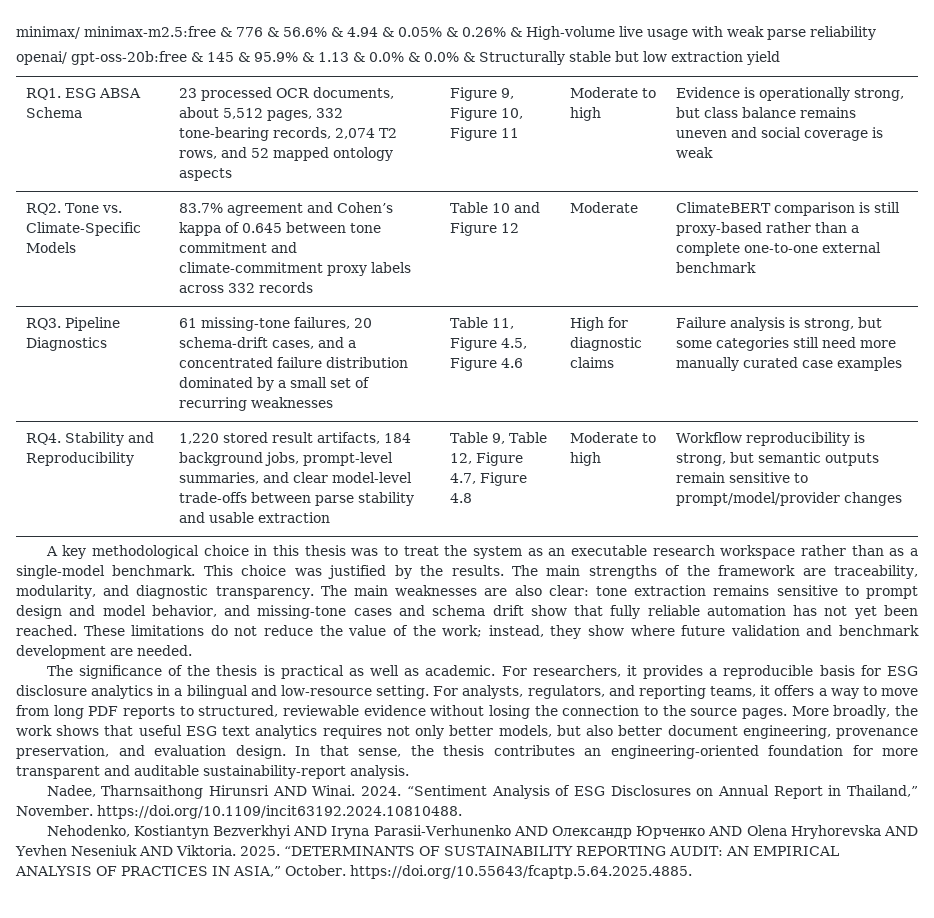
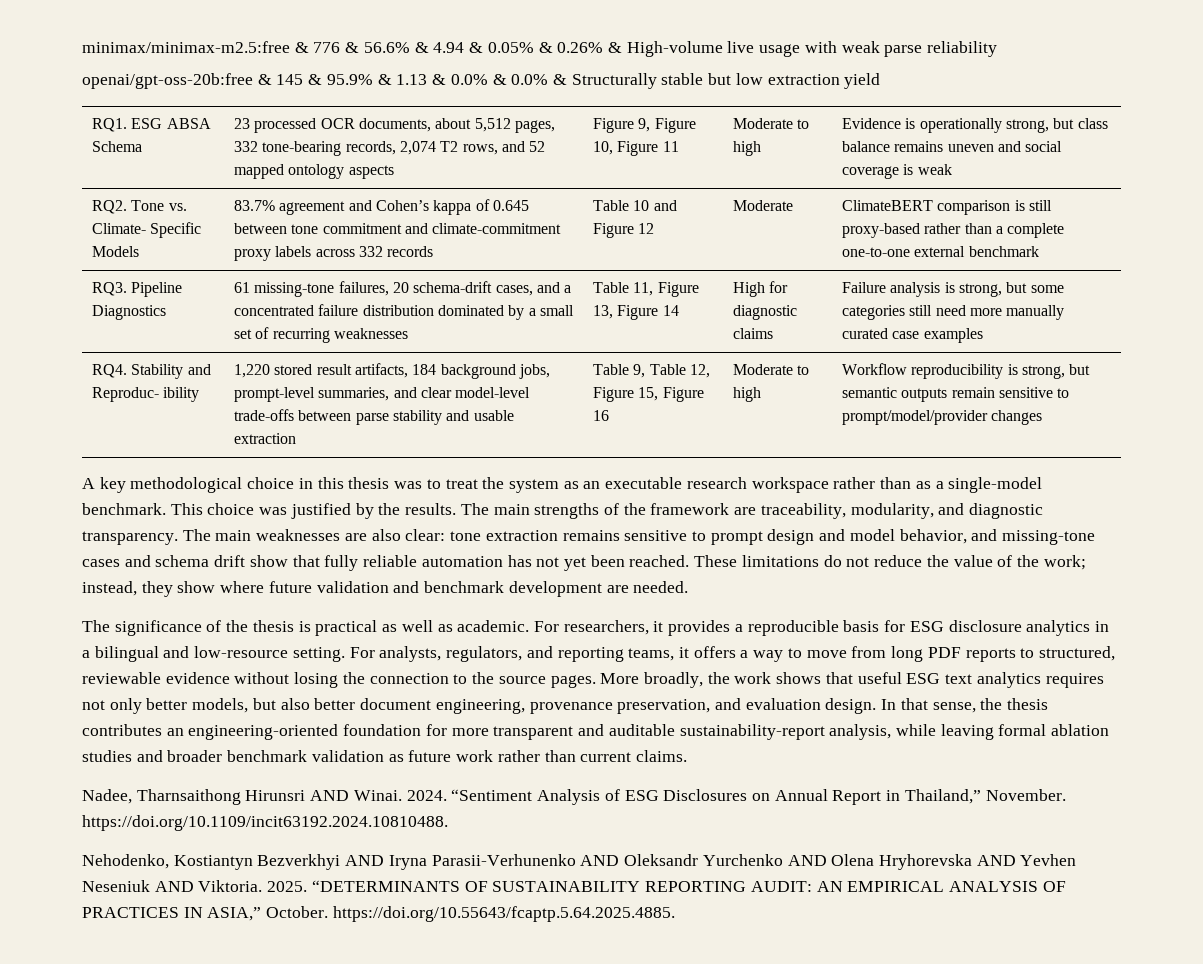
[16,26,216,39] minimax/ minimax-m2.5:free -> [82,41,290,53] minimax/minimax-m2.5:free
[16,51,187,65] openai/ gpt-oss-20b:free -> [82,73,253,89] openai/gpt-oss-20b:free
[26,222,142,236] Climate-Specific -> [92,222,202,238] Climate- Specific
[501,338,528,349] [450,357,524,371] 4.5, Figure 4.6 -> [593,305,679,320] 13, Figure 14
[26,452,135,466] Reproducibility -> [92,387,200,402] Reproduc- ibility
[450,472,528,486] [450,493,473,503] 4.7, Figure 4.8 -> [638,387,704,402] [593,410,610,421] 15, Figure 16
[350,765,409,779] analysis. -> [829,724,1110,740] [82,750,687,762] analysis, while leaving formal ablation studies and broader benchmark validation as future work rather than current claims.
[552,826,706,839] Олександр Юрченко -> [624,854,783,866] Oleksandr Yurchenko

